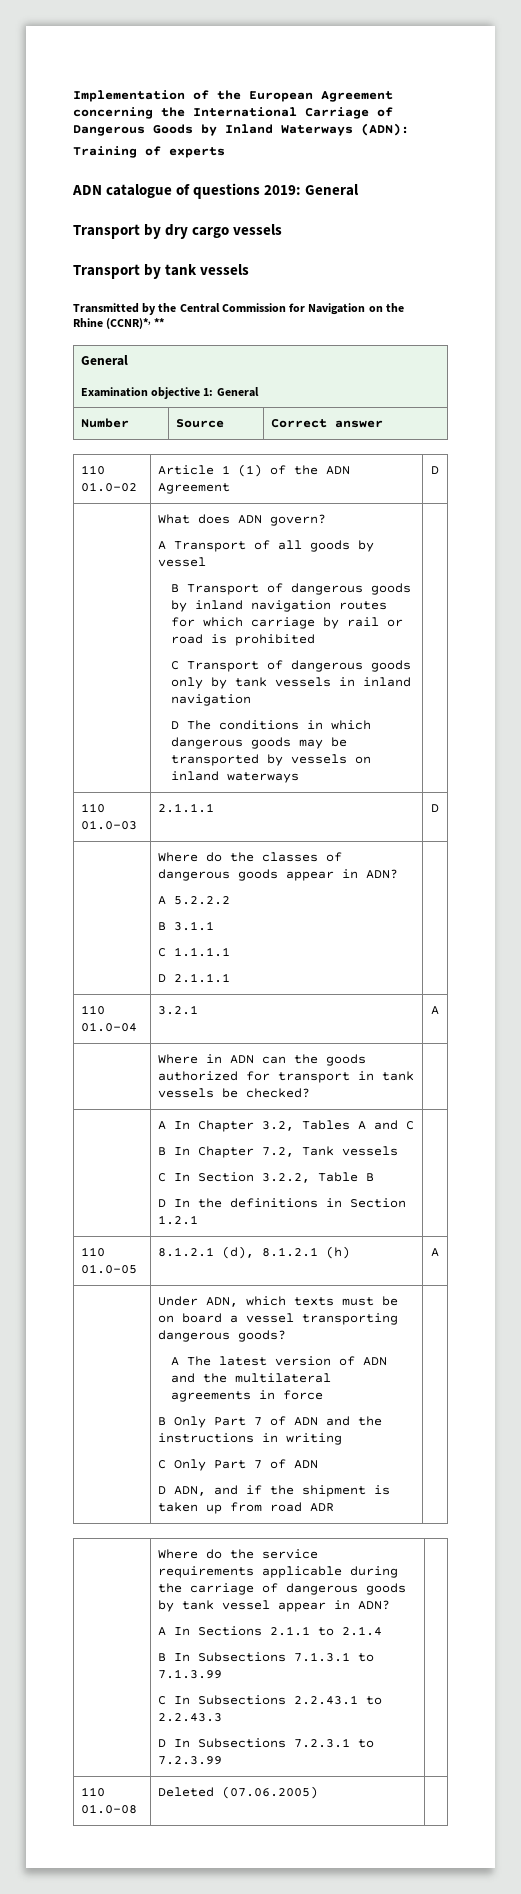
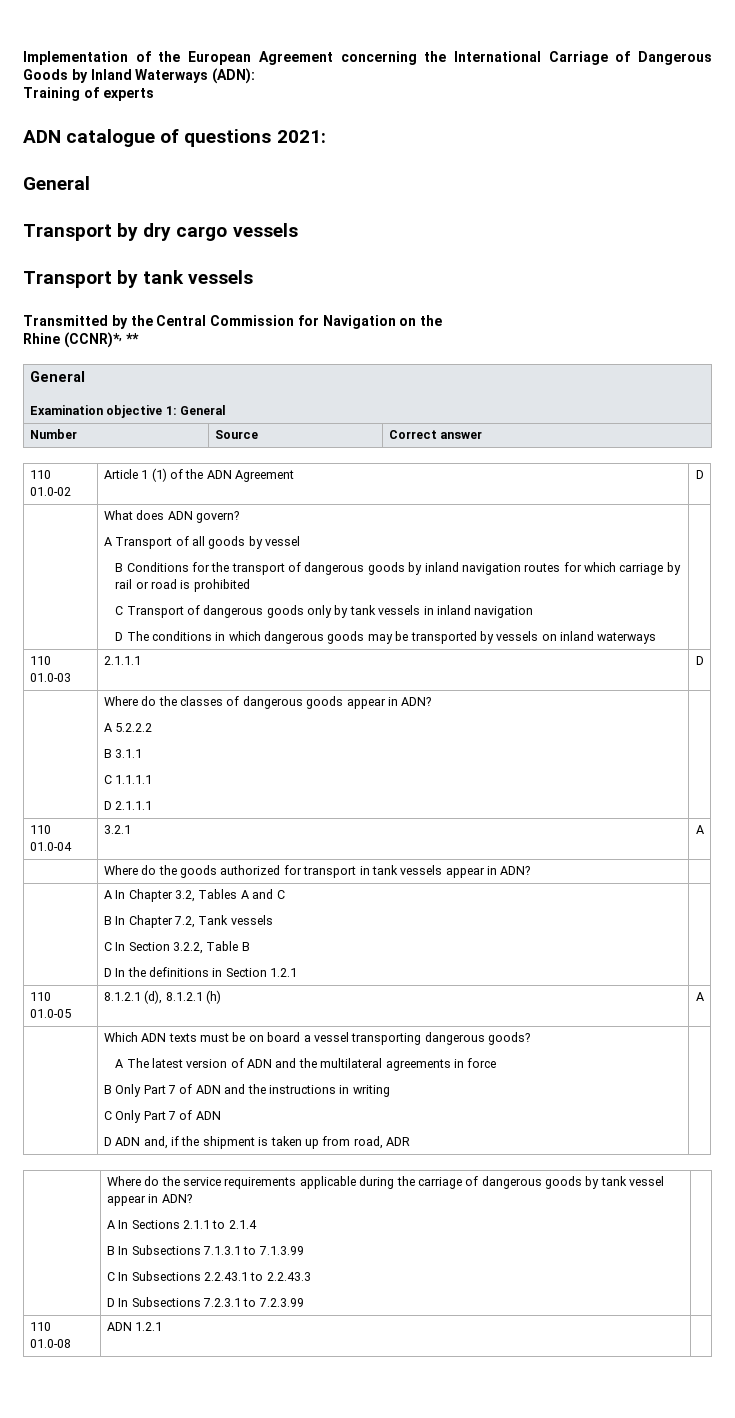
[264,185,302,195] 2019: -> [276,130,326,143] 2021: //
[187,584,260,595] Transport -> [126,562,285,575] Conditions for the transport
[205,1054,286,1064] in ADN can -> [141,865,157,875] do
[221,1088,310,1098] be checked? -> [445,866,531,878] appear in ADN?
[157,1296,286,1307] Under ADN, which -> [103,1032,167,1042] Which ADN
[173,1485,238,1496] ADN, and -> [115,1136,168,1149] ADN and,
[269,1502,302,1512] road -> [353,1136,383,1149] road,
[157,1786,318,1799] Deleted (07.06.2005) -> [106,1322,163,1331] ADN 1.2.1

